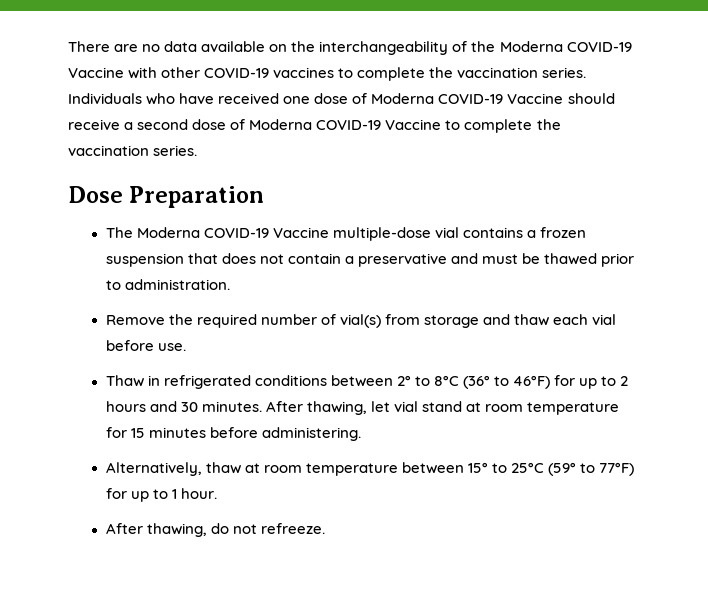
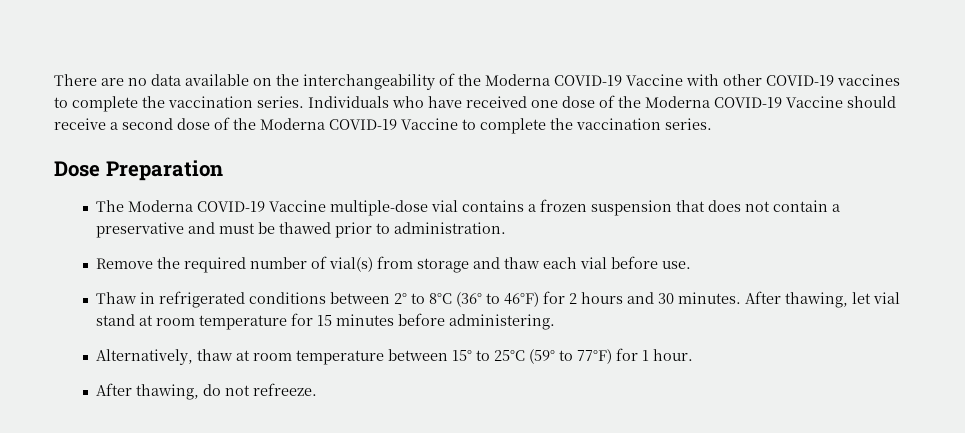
(368, 98) none -> [618,96,641,108] the
(246, 124) none -> [233,118,256,130] the
[579,376,617,389] up to -> (565, 297) none
[130,489,168,502] up to -> (638, 354) none

